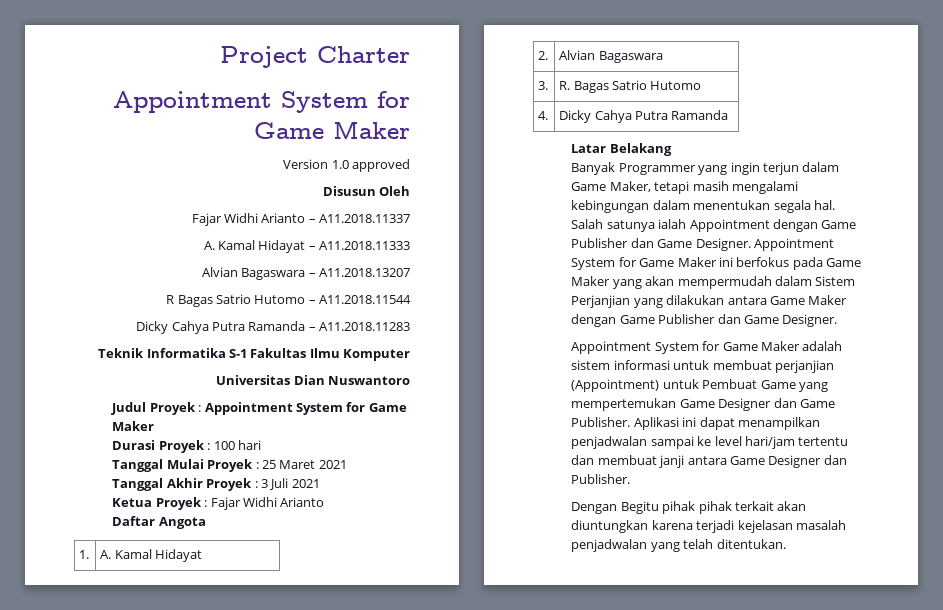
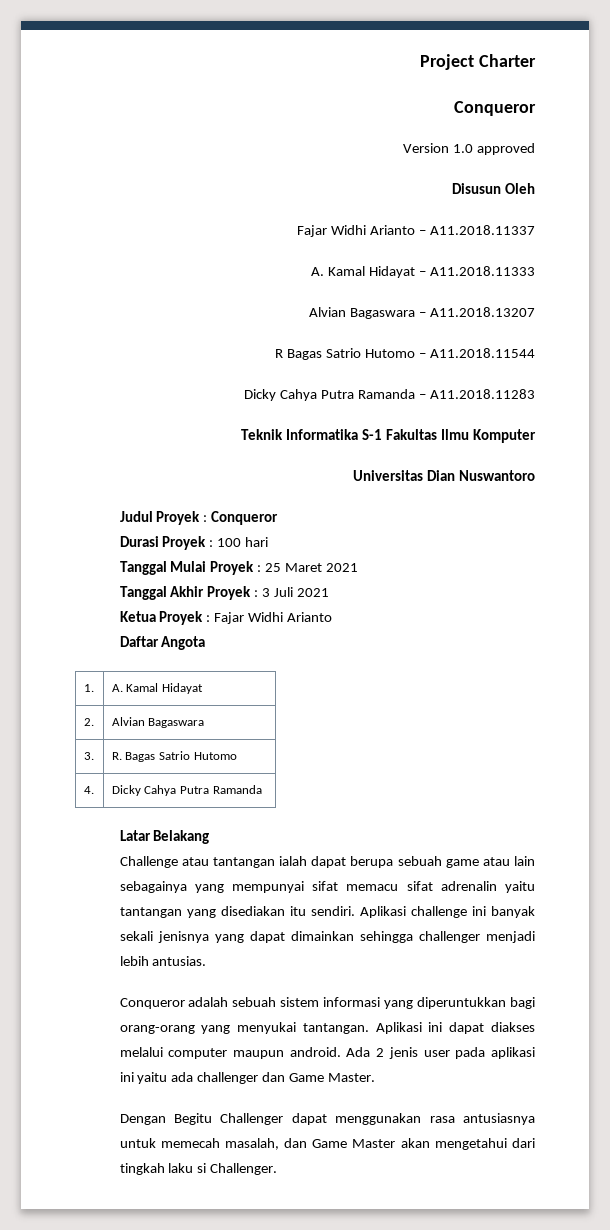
[113,91,410,113] [254,121,410,139] Appointment System for Game Maker -> [454,101,536,116] Conqueror
[204,402,407,415] [112,421,155,431] Appointment System for Game Maker -> [211,511,279,525] Conqueror
[571,162,840,175] [571,181,798,194] [571,200,835,213] [571,219,857,232] [571,238,834,251] [571,257,862,270] [571,276,856,289] [571,295,848,308] [571,314,838,327] [571,341,843,354] [571,360,834,373] [571,379,828,392] [571,398,835,411] [571,417,820,430] [571,436,849,449] [571,455,847,468] [571,474,631,484] [571,501,807,514] [571,520,846,533] [571,539,786,552] Banyak Programmer yang ingin terjun dalam Game Maker, tetapi masih mengalami kebingungan dalam menentukan segala hal. Salah satunya ialah Appointment dengan Game Publisher dan Game Designer. Appointment System for Game Maker ini berfokus pada Game Maker yang akan mempermudah dalam Sistem Perjanjian yang dilakukan antara Game Maker dengan Game Publisher dan Game Designer. // Appointment System for Game Maker adalah sistem informasi untuk membuat perjanjian (Appointment) untuk Pembuat Game yang mempertemukan Game Designer dan Game Publisher. Aplikasi ini dapat menampilkan penjadwalan sampai ke level hari/jam tertentu dan membuat janji antara Game Designer dan Publisher. // Dengan Begitu pihak pihak terkait akan diuntungkan karena terjadi kejelasan masalah penjadwalan yang telah ditentukan. -> [119,856,535,868] [119,881,535,893] [119,906,535,918] [119,931,535,943] [119,956,207,966] [119,997,536,1009] [119,1022,535,1034] [119,1047,535,1059] [119,1072,375,1084] [119,1113,535,1125] [119,1138,535,1150] [119,1163,278,1175] Challenge atau tantangan ialah dapat berupa sebuah game atau lain sebagainya yang mempunyai sifat memacu sifat adrenalin yaitu tantangan yang disediakan itu sendiri. Aplikasi challenge ini banyak sekali jenisnya yang dapat dimainkan sehingga challenger menjadi lebih antusias. // Conqueror adalah sebuah sistem informasi yang diperuntukkan bagi orang-orang yang menyukai tantangan. Aplikasi ini dapat diakses melalui computer maupun android. Ada 2 jenis user pada aplikasi ini yaitu ada challenger dan Game Master. // Dengan Begitu Challenger dapat menggunakan rasa antusiasnya untuk memecah masalah, dan Game Master akan mengetahui dari tingkah laku si Challenger.

